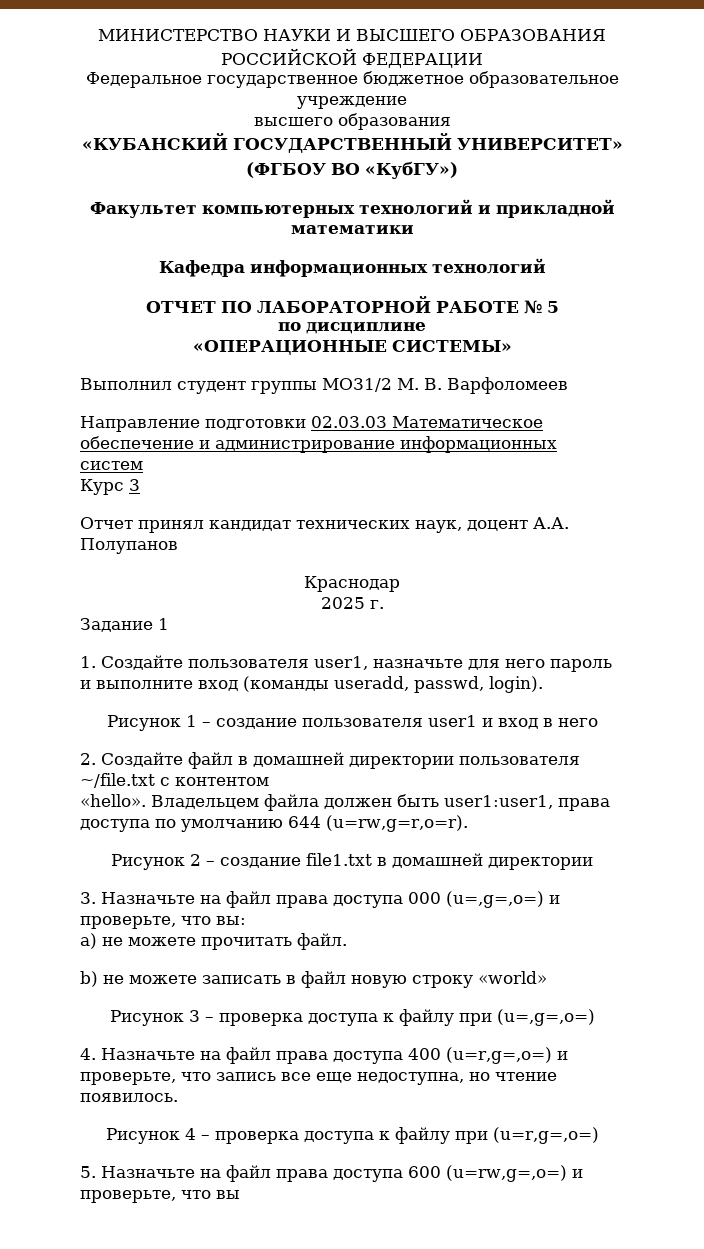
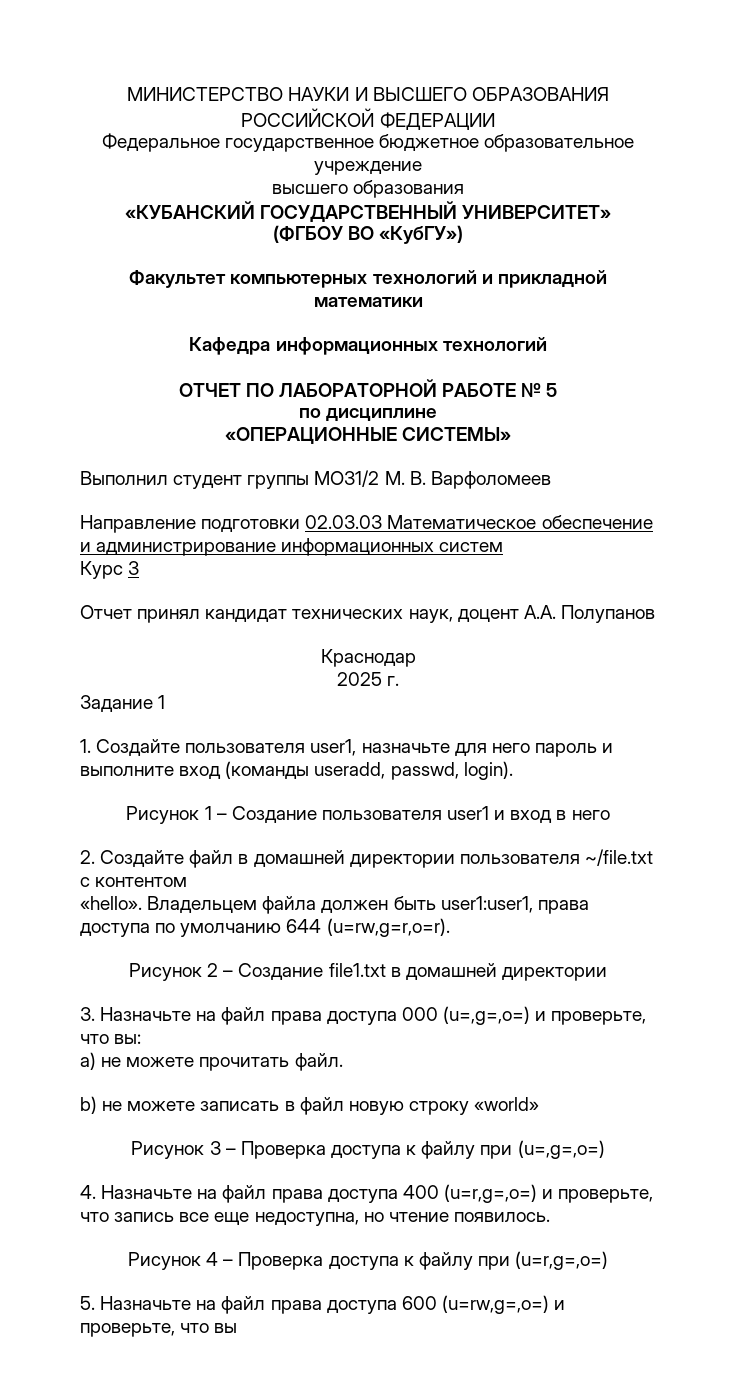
[215,718,297,729] создание -> [231,806,317,823] Создание
[220,857,301,868] создание -> [238,963,324,980] Создание
[218,1013,303,1026] проверка -> [240,1141,326,1159] Проверка
[214,1131,299,1144] проверка -> [238,1252,324,1270] Проверка

